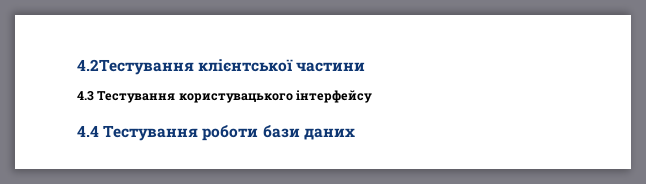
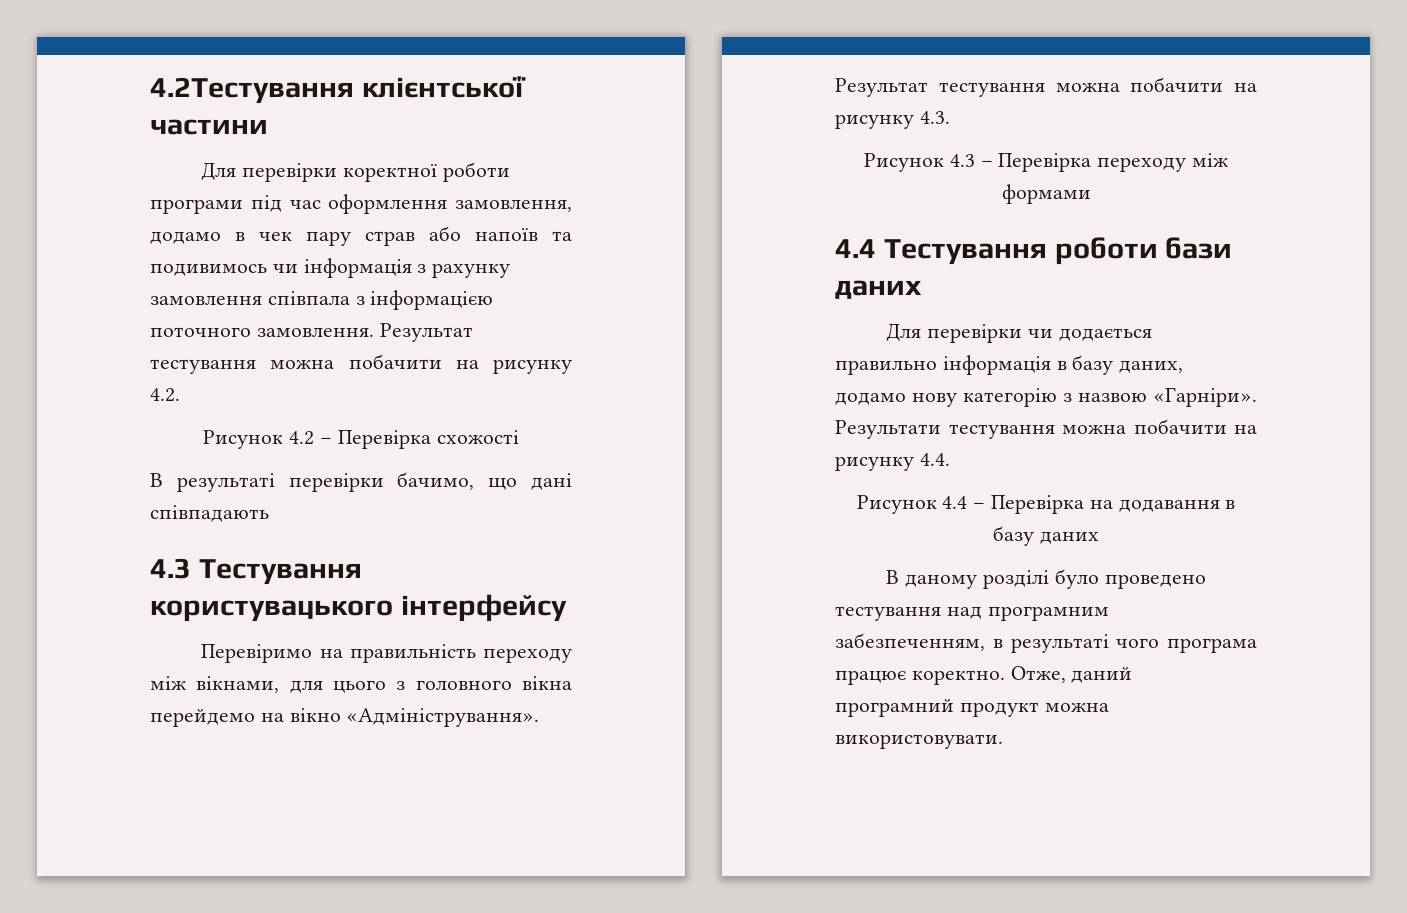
[77,90,373,103] 4.3 Тестування користувацького інтерфейсу -> [201,162,510,182] [150,194,572,214] [150,226,572,246] [150,258,511,278] [150,290,494,310] [150,323,473,342] [150,354,572,374] [150,388,180,402] [203,430,519,449] [150,472,572,492] [150,505,269,522] [150,558,362,585] [150,594,567,622] [201,644,572,663] [150,676,572,693] [150,708,540,727] [835,77,1257,97] [835,111,950,129] [863,153,1229,172] [1001,184,1091,204] Для перевірки коректної роботи програми під час оформлення замовлення, додамо в чек пару страв або напоїв та подивимось чи інформація з рахунку замовлення співпала з інформацією поточного замовлення. Результат тестування можна побачити на рисунку 4.2. // Рисунок 4.2 – Перевірка схожості // В результаті перевірки бачимо, що дані співпадають // 4.3 Тестування користувацького інтерфейсу // Перевіримо на правильність переходу між вікнами, для цього з головного вікна перейдемо на вікно «Адміністрування». Результат тестування можна побачити на рисунку 4.3. // Рисунок 4.3 – Перевірка переходу між формами
(355, 134) none -> [886,323,1152,343] [835,355,1184,375] [835,387,1257,407] [835,419,1257,439] [835,453,950,471] [856,495,1236,514] [993,526,1099,546] [886,569,1206,589] [835,606,1109,621] [835,633,1257,653] [835,666,1133,685] [835,699,1109,717] [835,734,1003,749] // Для перевірки чи додається правильно інформація в базу даних, додамо нову категорію з назвою «Гарніри». Результати тестування можна побачити на рисунку 4.4. // Рисунок 4.4 – Перевірка на додавання в базу даних // В даному розділі було проведено тестування над програмним забезпеченням, в результаті чого програма працює коректно. Отже, даний програмний продукт можна використовувати.

